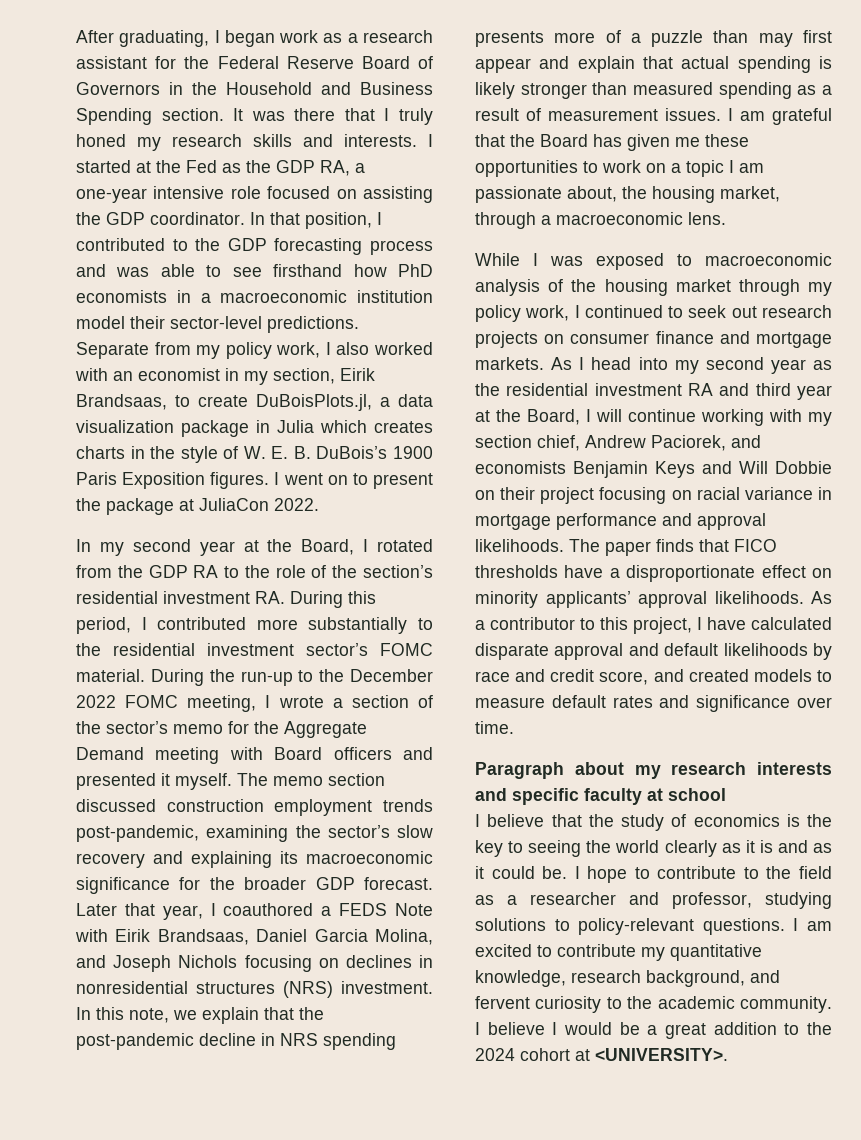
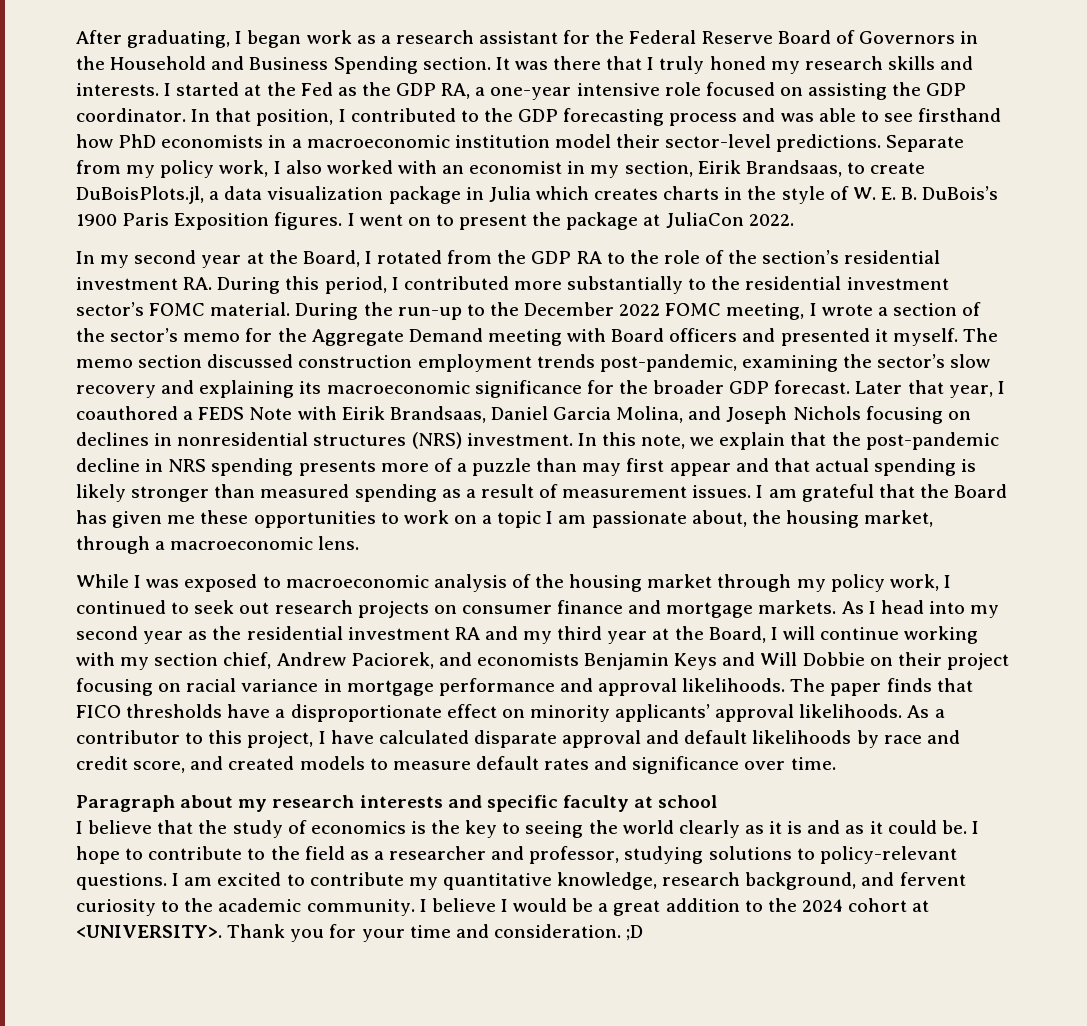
[577,56,635,73] explain -> (769, 465) none
(750, 389) none -> [523,631,553,644] my
(728, 1054) none -> [227,924,644,942] Thank you for your time and consideration. ;D

